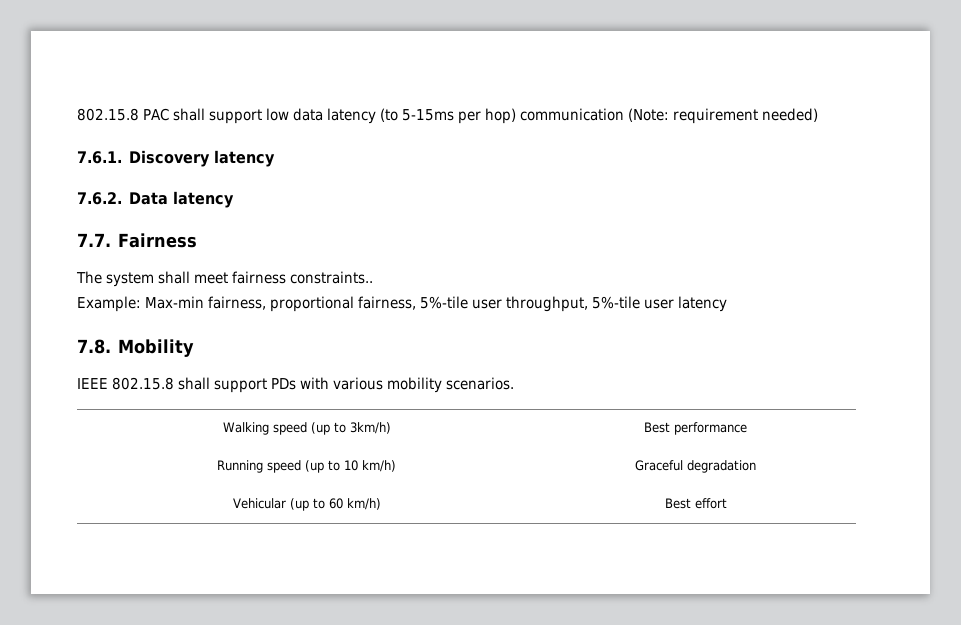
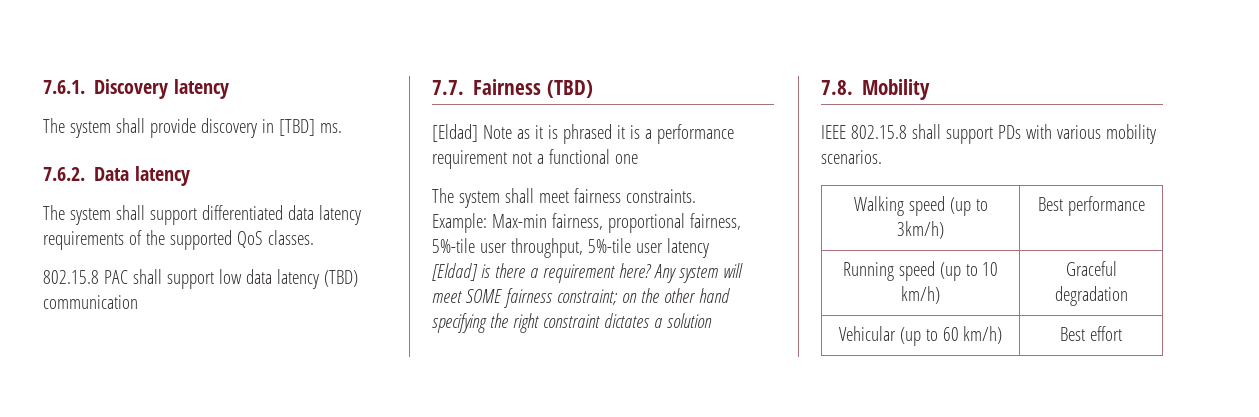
(77, 114) none -> [43,79,229,99] [43,118,342,138] [43,166,190,186] [43,205,361,225] [43,230,314,250] 7.6.1. Discovery latency // The system shall provide discovery in [TBD] ms. // 7.6.2. Data latency // The system shall support differentiated data latency requirements of the supported QoS classes. //
[379,108,818,124] [77,150,276,167] [77,191,235,208] [77,233,198,248] (to 5-15ms per hop) communication (Note: requirement needed) // 7.6.1. Discovery latency // 7.6.2. Data latency // 7.7. Fairness -> [323,270,358,287] [43,295,138,309] [432,79,593,98] [432,124,734,144] [432,149,638,169] (TBD) communication // 7.7. Fairness (TBD) // [Eldad] Note as it is phrased it is a performance requirement not a functional one
[290,271,373,284] constraints.. -> [625,189,696,203] constraints.
(727, 304) none -> [432,263,743,283] [432,288,730,308] [432,313,712,333] // [Eldad] is there a requirement here? Any system will meet SOME fairness constraint; on the other hand specifying the right constraint dictates a solution

